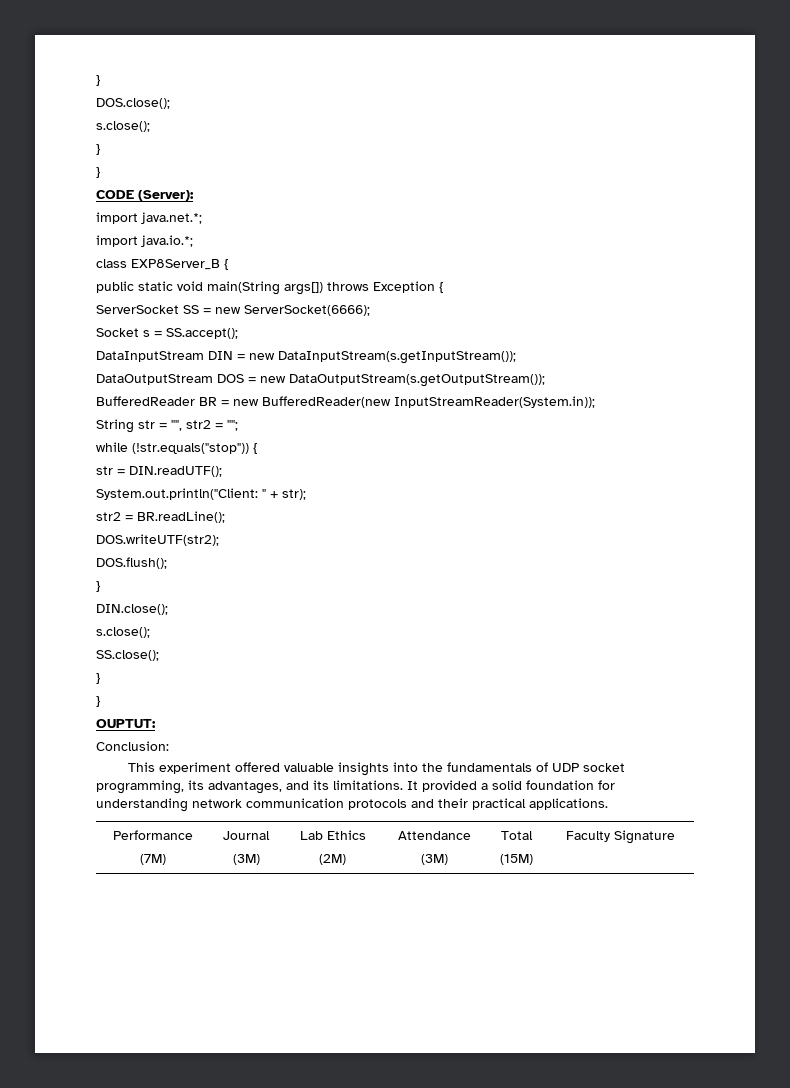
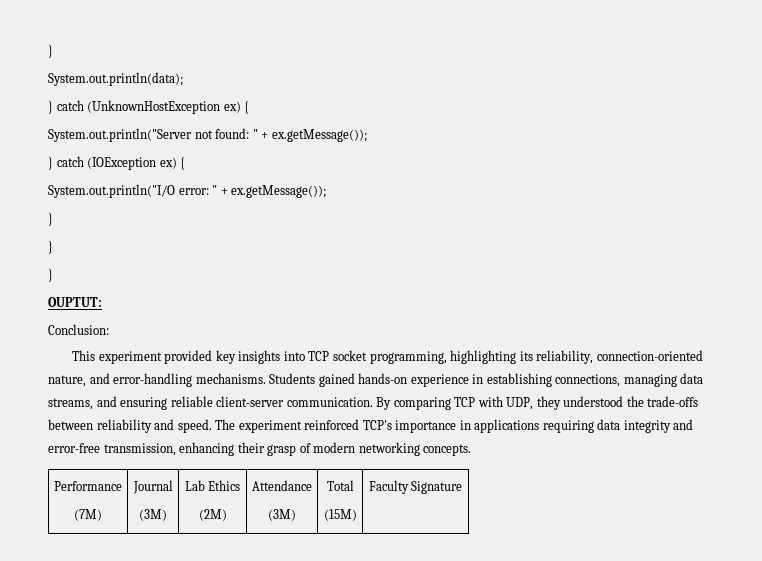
[96,75,100,86] [96,98,170,109] [96,121,150,132] [96,144,100,155] [96,167,100,178] [96,190,194,201] [96,212,202,224] [96,235,193,247] [96,259,228,270] [96,281,443,295] [96,305,370,316] [96,328,238,339] [96,351,516,364] [96,374,545,387] [96,396,595,408] [96,419,238,433] [96,442,257,454] [96,466,222,477] [96,488,306,500] [96,511,225,523] [96,534,219,546] [96,557,167,569] [96,581,100,592] [96,604,168,615] [96,627,150,638] [96,650,159,661] } // DOS.close(); // s.close(); // } // } // CODE (Server): // import java.net.*; // import java.io.*; // class EXP8Server_B { // public static void main(String args[]) throws Exception { // ServerSocket SS = new ServerSocket(6666); // Socket s = SS.accept(); // DataInputStream DIN = new DataInputStream(s.getInputStream()); // DataOutputStream DOS = new DataOutputStream(s.getOutputStream()); // BufferedReader BR = new BufferedReader(new InputStreamReader(System.in)); // String str = "", str2 = ""; // while (!str.equals("stop")) { // str = DIN.readUTF(); // System.out.println("Client: " + str); // str2 = BR.readLine(); // DOS.writeUTF(str2); // DOS.flush(); // } // DIN.close(); // s.close(); // SS.close(); -> [48,45,53,58] [48,72,183,86] [48,100,250,114] [48,128,367,142] [48,156,186,170] [48,184,327,198] [48,213,53,226] } // System.out.println(data); // } catch (UnknownHostException ex) { // System.out.println("Server not found: " + ex.getMessage()); // } catch (IOException ex) { // System.out.println("I/O error: " + ex.getMessage()); // }
[234,762,625,776] [96,780,615,794] [96,798,608,812] offered valuable insights into the fundamentals of UDP socket programming, its advantages, and its limitations. It provided a solid foundation for understanding network communication protocols and their practical applications. -> [164,350,703,364] [48,373,704,387] [48,396,699,410] [48,419,694,433] [48,442,472,456] provided key insights into TCP socket programming, highlighting its reliability, connection-oriented nature, and error-handling mechanisms. Students gained hands-on experience in establishing connections, managing data streams, and ensuring reliable client-server communication. By comparing TCP with UDP, they understood the trade-offs between reliability and speed. The experiment reinforced TCP's importance in applications requiring data integrity and error-free transmission, enhancing their grasp of modern networking concepts.

